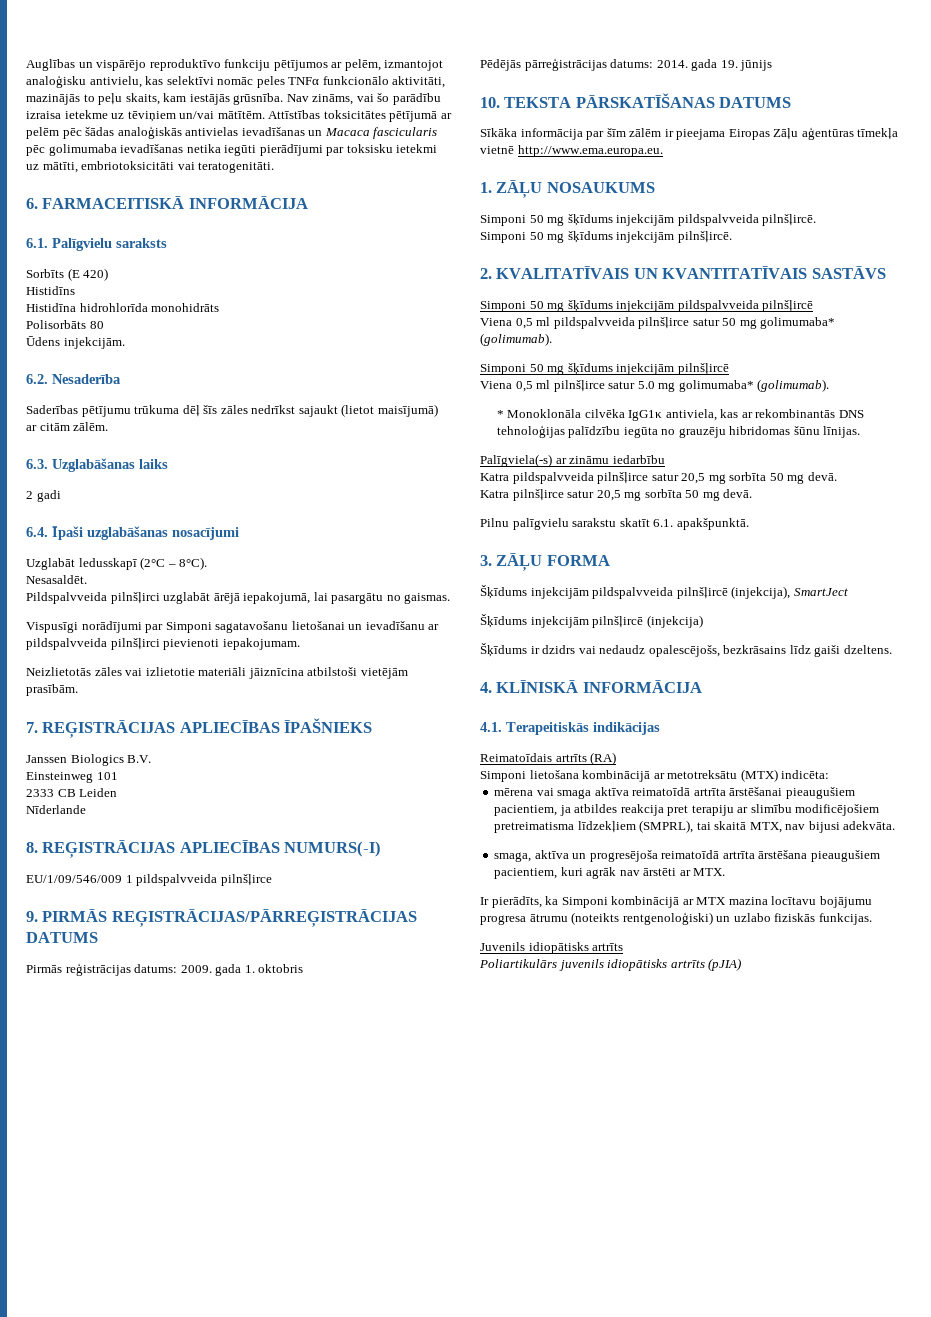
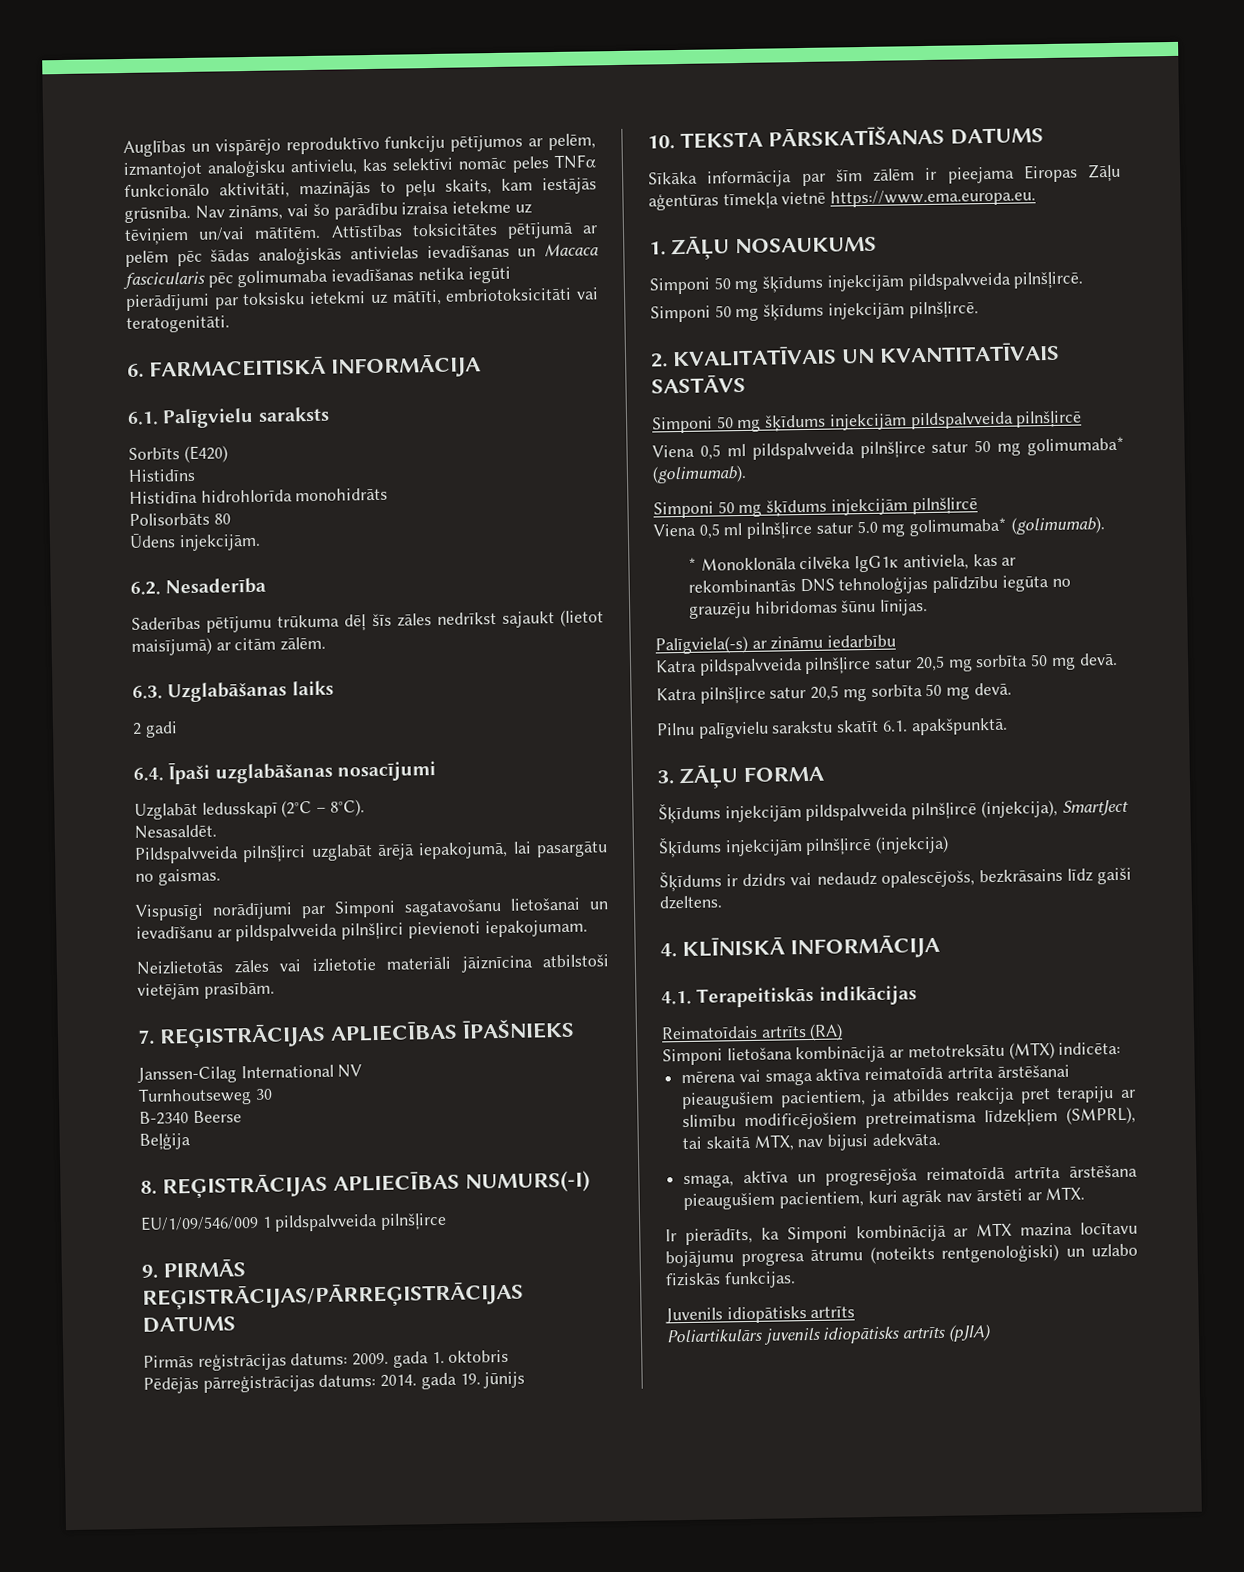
[67,268,109,281] (E 420) -> [183,445,228,464] (E420)
[26,754,152,766] [26,772,118,783] [26,788,118,797] [26,805,86,814] Janssen Biologics B.V. // Einsteinweg 101 // 2333 CB Leiden // Nīderlande -> [137,1064,363,1084] [138,1087,273,1106] [139,1110,242,1125] [139,1133,191,1150] Janssen-Cilag International NV // Turnhoutseweg 30 // B-2340 Beerse // Beļģija
[517,145,663,157] http://www.ema.europa.eu. -> [830,188,1037,208] https://www.ema.europa.eu.

